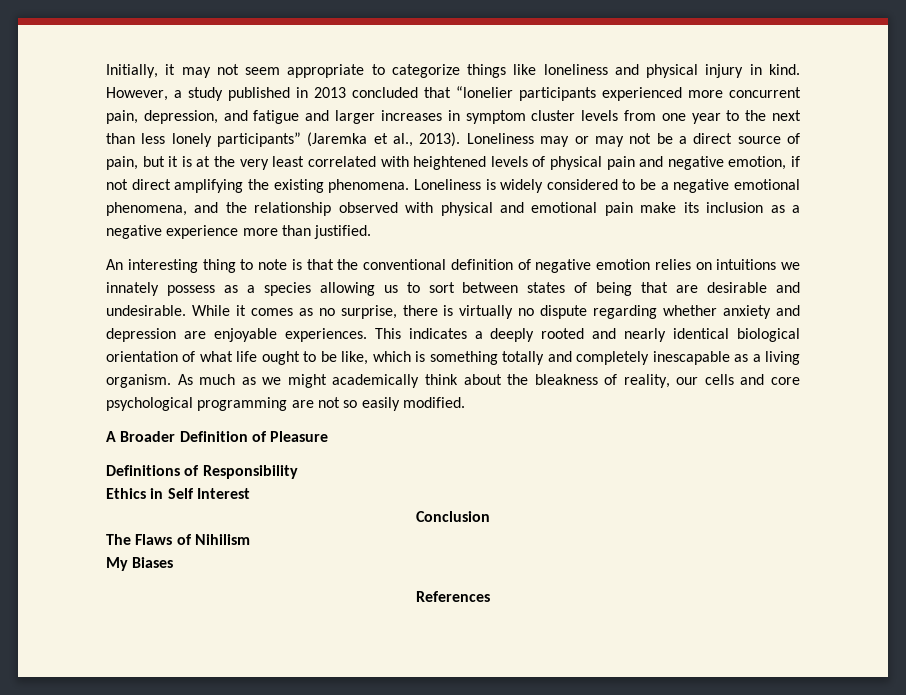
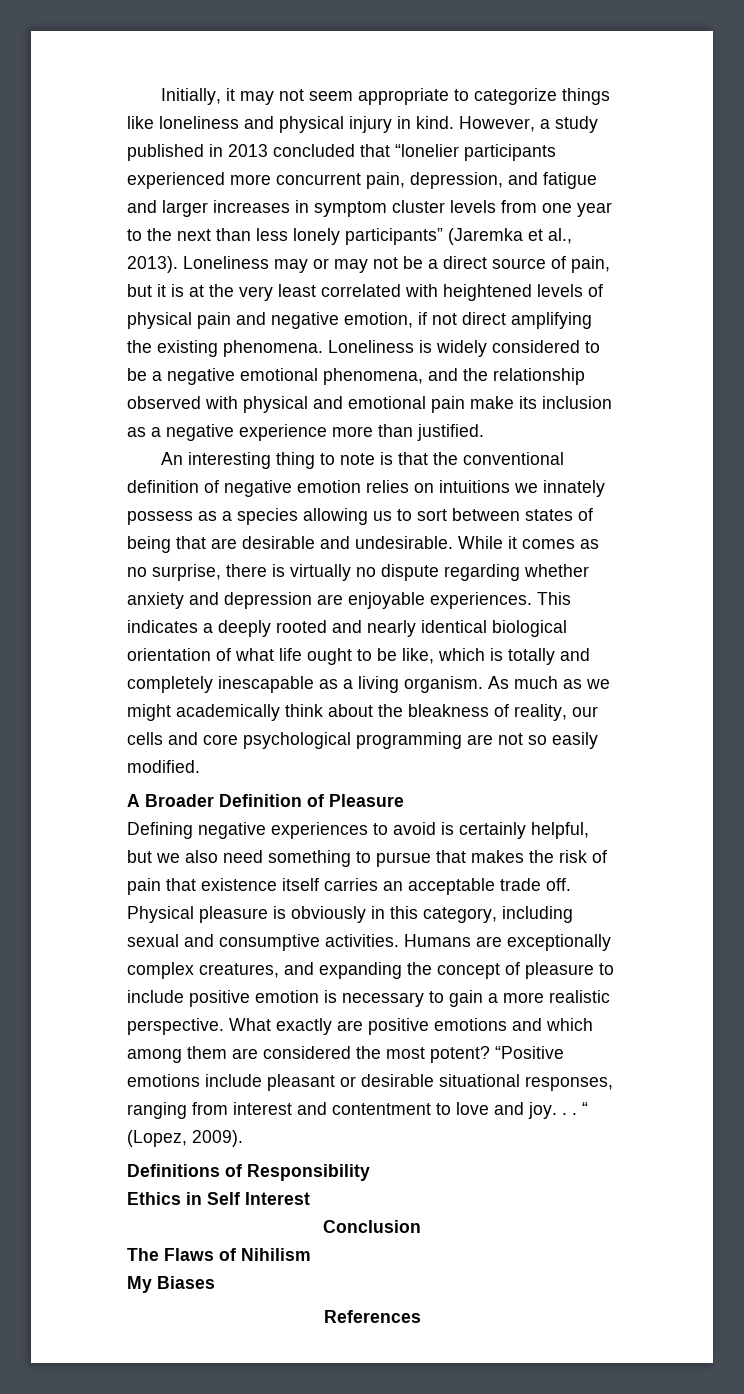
[429,351,498,365] something -> (503, 654) none
(329, 436) none -> [127,822,589,839] [127,850,607,867] [127,878,571,895] [127,906,573,923] [127,934,611,951] [127,962,614,979] [127,990,610,1007] [127,1018,593,1035] [127,1046,564,1063] [127,1074,613,1091] [127,1102,588,1119] [127,1130,243,1147] // Defining negative experiences to avoid is certainly helpful, but we also need something to pursue that makes the risk of pain that existence itself carries an acceptable trade off. Physical pleasure is obviously in this category, including sexual and consumptive activities. Humans are exceptionally complex creatures, and expanding the concept of pleasure to include positive emotion is necessary to gain a more realistic perspective. What exactly are positive emotions and which among them are considered the most potent? “Positive emotions include pleasant or desirable situational responses, ranging from interest and contentment to love and joy. . . “ (Lopez, 2009).

